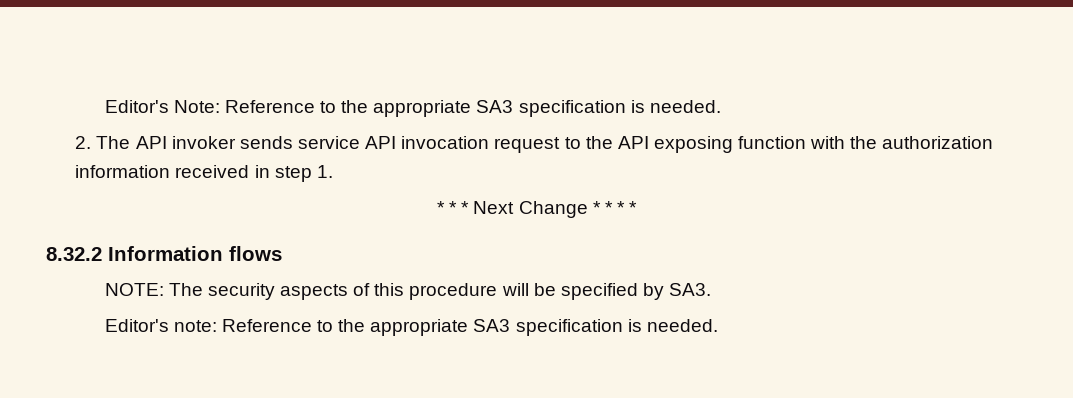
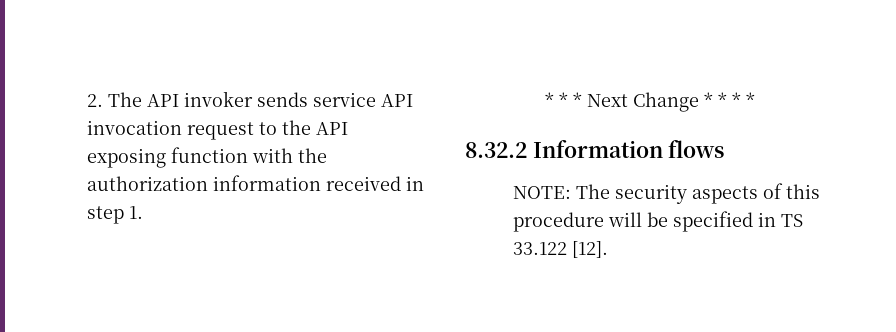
[104,100,721,117] Editor's Note: Reference to the appropriate SA3 specification is needed. // -> (87, 100) none
[642,283,712,300] [104,319,718,336] by SA3. // Editor's note: Reference to the appropriate SA3 specification is needed. -> [758,212,804,227] [513,241,609,258] in TS 33.122 [12].

